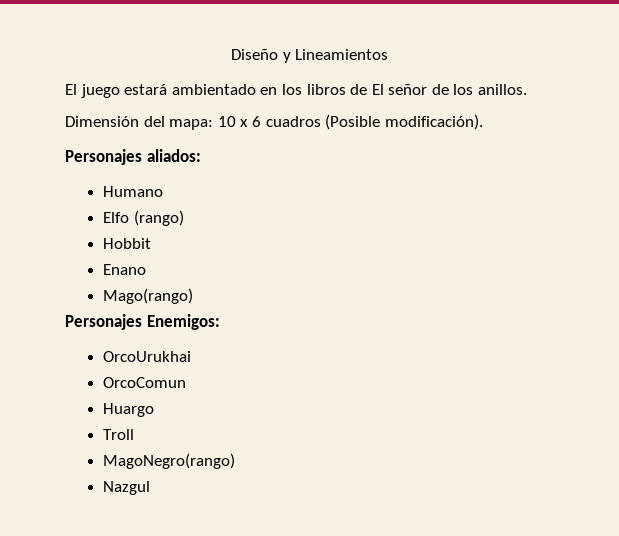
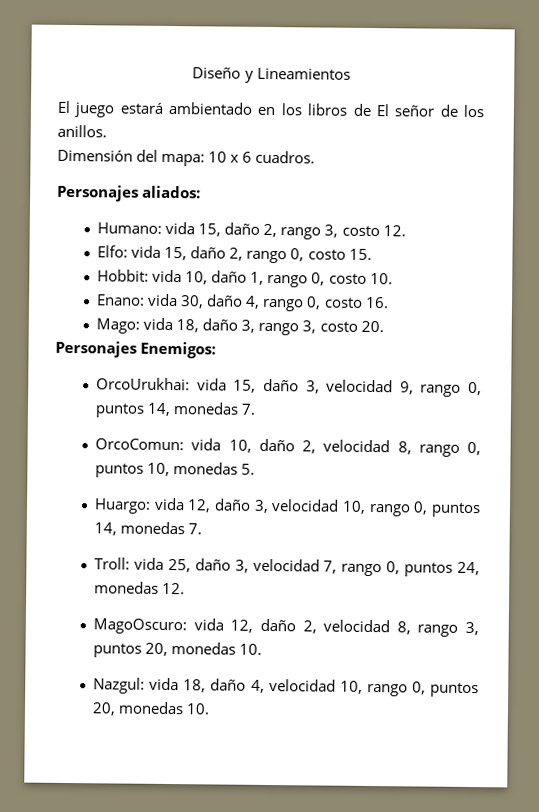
[265,114,483,130] cuadros (Posible modificación). -> [255,150,316,164] cuadros.
[103,186,164,197] [103,210,184,226] [103,238,152,249] [103,264,147,275] [103,288,194,304] [65,314,220,330] [103,351,192,362] [103,377,187,388] [103,403,155,417] [103,429,135,440] [103,453,236,469] [103,481,151,495] Humano // Elfo (rango) // Hobbit // Enano // Mago(rango) // Personajes Enemigos: // OrcoUrukhai // OrcoComun // Huargo // Troll // MagoNegro(rango) // Nazgul -> [97,221,406,240] [97,245,372,264] [97,269,393,288] [96,293,389,312] [96,317,384,336] [55,340,217,359] [96,377,482,397] [95,402,257,418] [95,438,481,457] [95,462,256,478] [94,497,481,518] [94,521,203,536] [94,557,481,577] [94,581,186,595] [93,618,479,637] [93,642,263,658] [93,677,479,698] [92,701,211,716] Humano: vida 15, daño 2, rango 3, costo 12. // Elfo: vida 15, daño 2, rango 0, costo 15. // Hobbit: vida 10, daño 1, rango 0, costo 10. // Enano: vida 30, daño 4, rango 0, costo 16. // Mago: vida 18, daño 3, rango 3, costo 20. // Personajes Enemigos: // OrcoUrukhai: vida 15, daño 3, velocidad 9, rango 0, puntos 14, monedas 7. // OrcoComun: vida 10, daño 2, velocidad 8, rango 0, puntos 10, monedas 5. // Huargo: vida 12, daño 3, velocidad 10, rango 0, puntos 14, monedas 7. // Troll: vida 25, daño 3, velocidad 7, rango 0, puntos 24, monedas 12. // MagoOscuro: vida 12, daño 2, velocidad 8, rango 3, puntos 20, monedas 10. // Nazgul: vida 18, daño 4, velocidad 10, rango 0, puntos 20, monedas 10.

